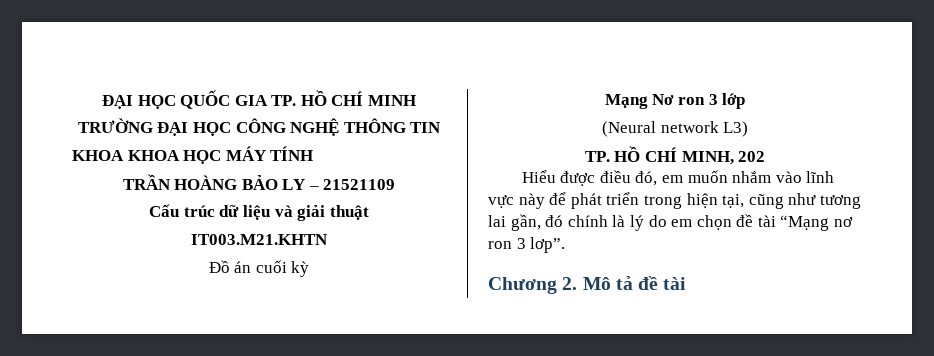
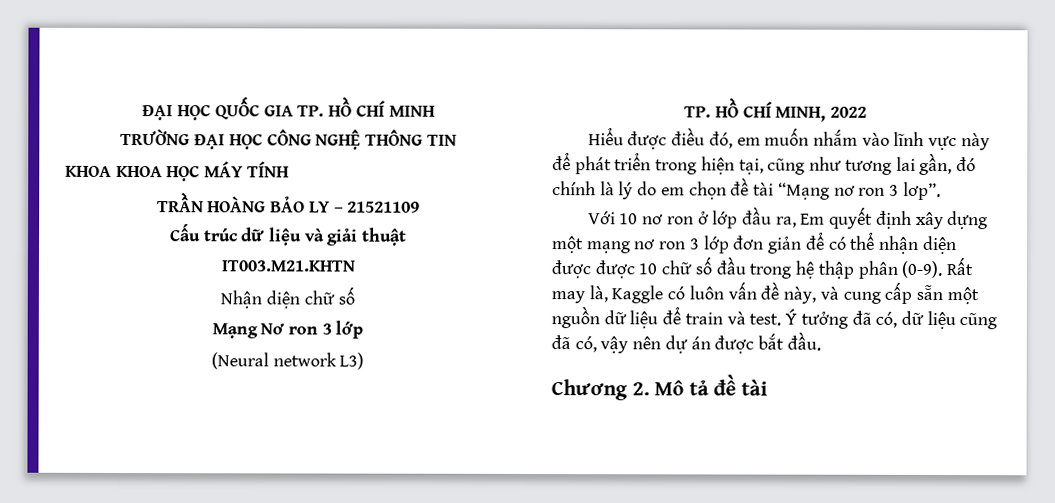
[208,260,310,277] Đồ án cuối kỳ -> [220,286,355,309] Nhận diện chữ số
[738,151,766,162] 202 -> [829,106,867,118] 2022
(566, 245) none -> [587,206,989,230] [551,231,957,255] [551,256,973,279] [551,281,979,305] [551,306,998,330] [551,331,821,354] // Với 10 nơ ron ở lớp đầu ra, Em quyết định xây dựng một mạng nơ ron 3 lớp đơn giản để có thể nhận diện được được 10 chữ số đầu trong hệ thập phân (0-9). Rất may là, Kaggle có luôn vấn đề này, và cung cấp sẵn một nguồn dữ liệu để train và test. Ý tưởng đã có, dữ liệu cũng đã có, vậy nên dự án được bắt đầu.

